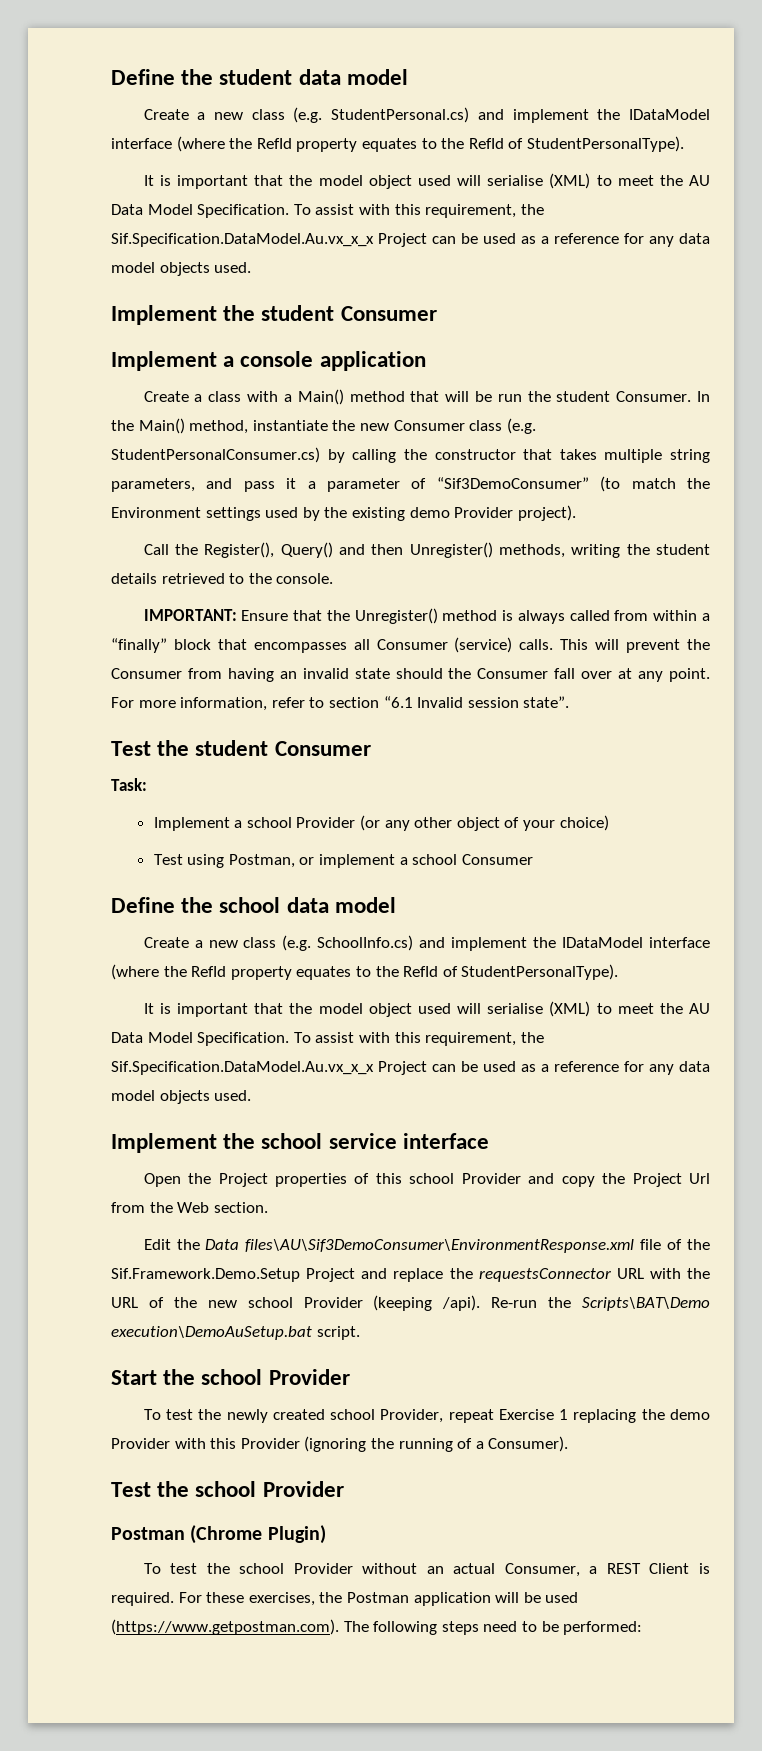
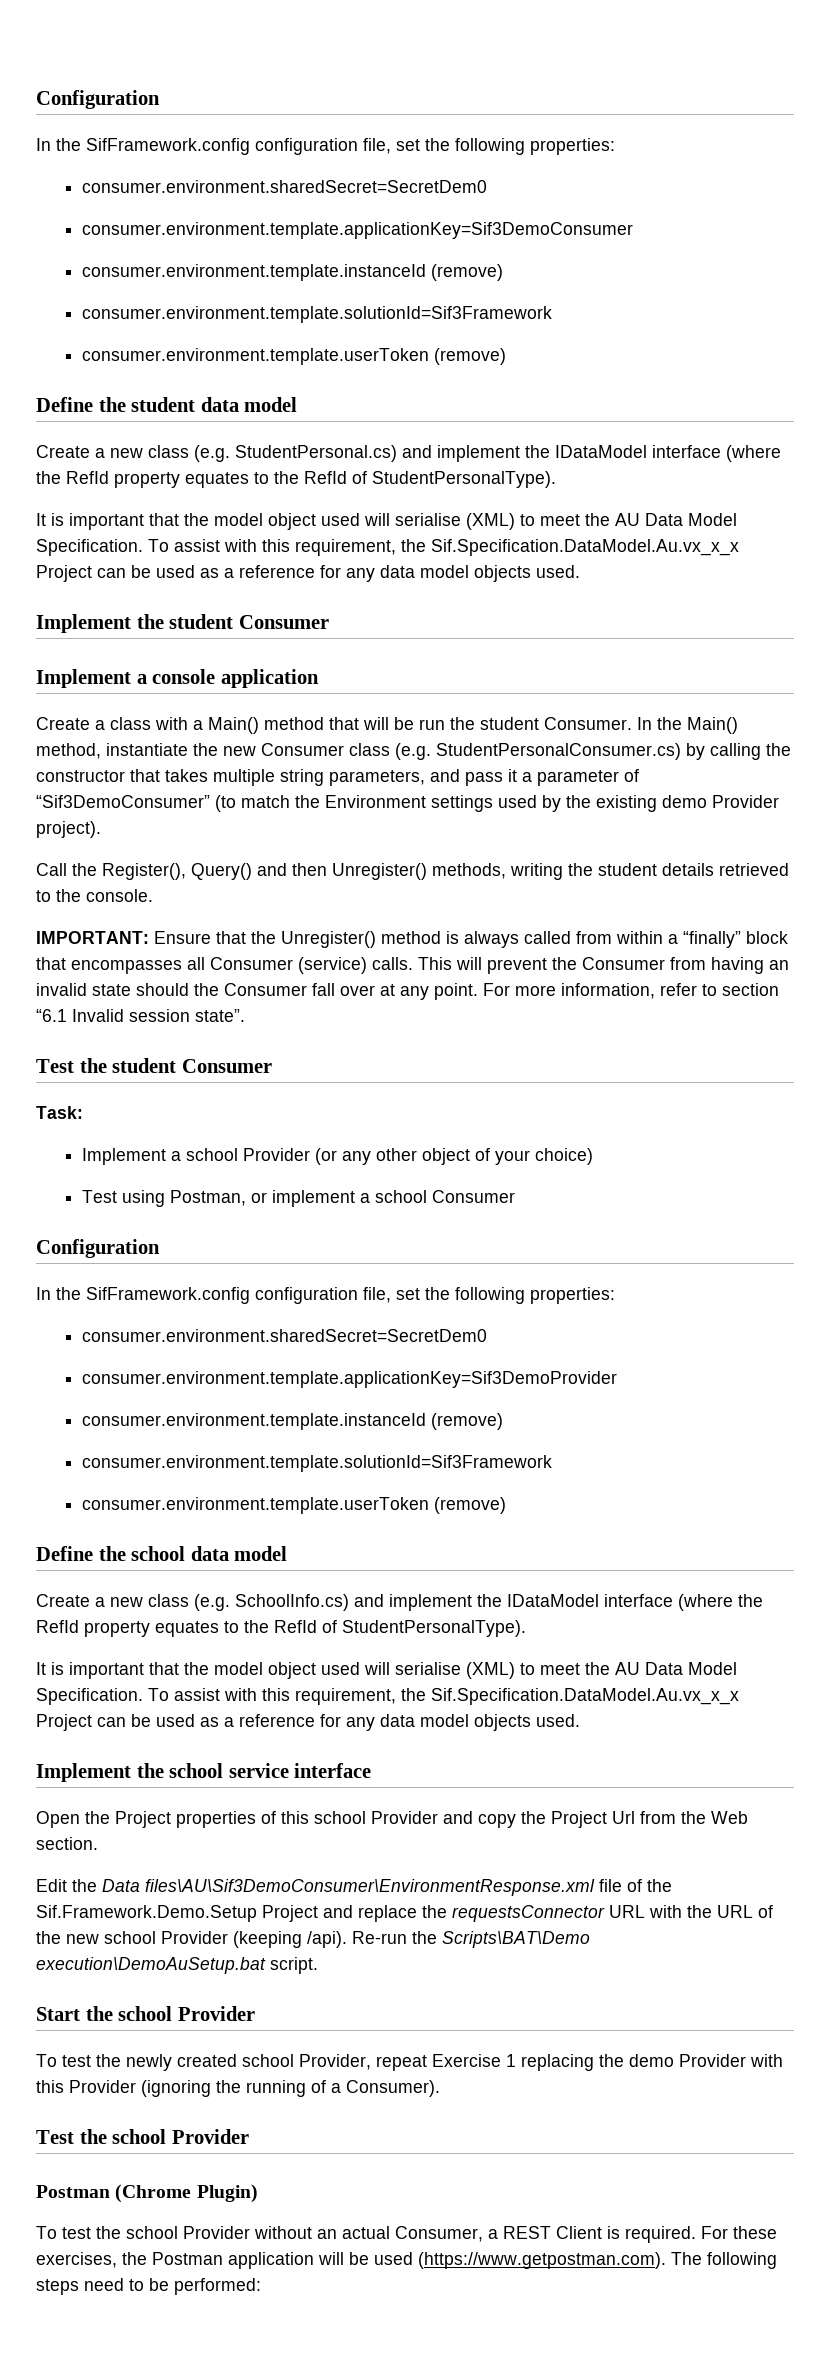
(111, 77) none -> [36,90,160,109] [36,138,615,155] [82,180,488,193] [82,222,634,239] [82,264,504,281] [82,306,553,323] [82,348,507,365] Configuration // In the SifFramework.config configuration file, set the following properties: // consumer.environment.sharedSecret=SecretDem0 // consumer.environment.template.applicationKey=Sif3DemoConsumer // consumer.environment.template.instanceId (remove) // consumer.environment.template.solutionId=Sif3Framework // consumer.environment.template.userToken (remove) //
(533, 859) none -> [36,1239,160,1258] [36,1287,615,1304] [82,1329,488,1342] [82,1371,618,1388] [82,1413,504,1430] [82,1455,553,1472] [82,1497,507,1514] // Configuration // In the SifFramework.config configuration file, set the following properties: // consumer.environment.sharedSecret=SecretDem0 // consumer.environment.template.applicationKey=Sif3DemoProvider // consumer.environment.template.instanceId (remove) // consumer.environment.template.solutionId=Sif3Framework // consumer.environment.template.userToken (remove)

